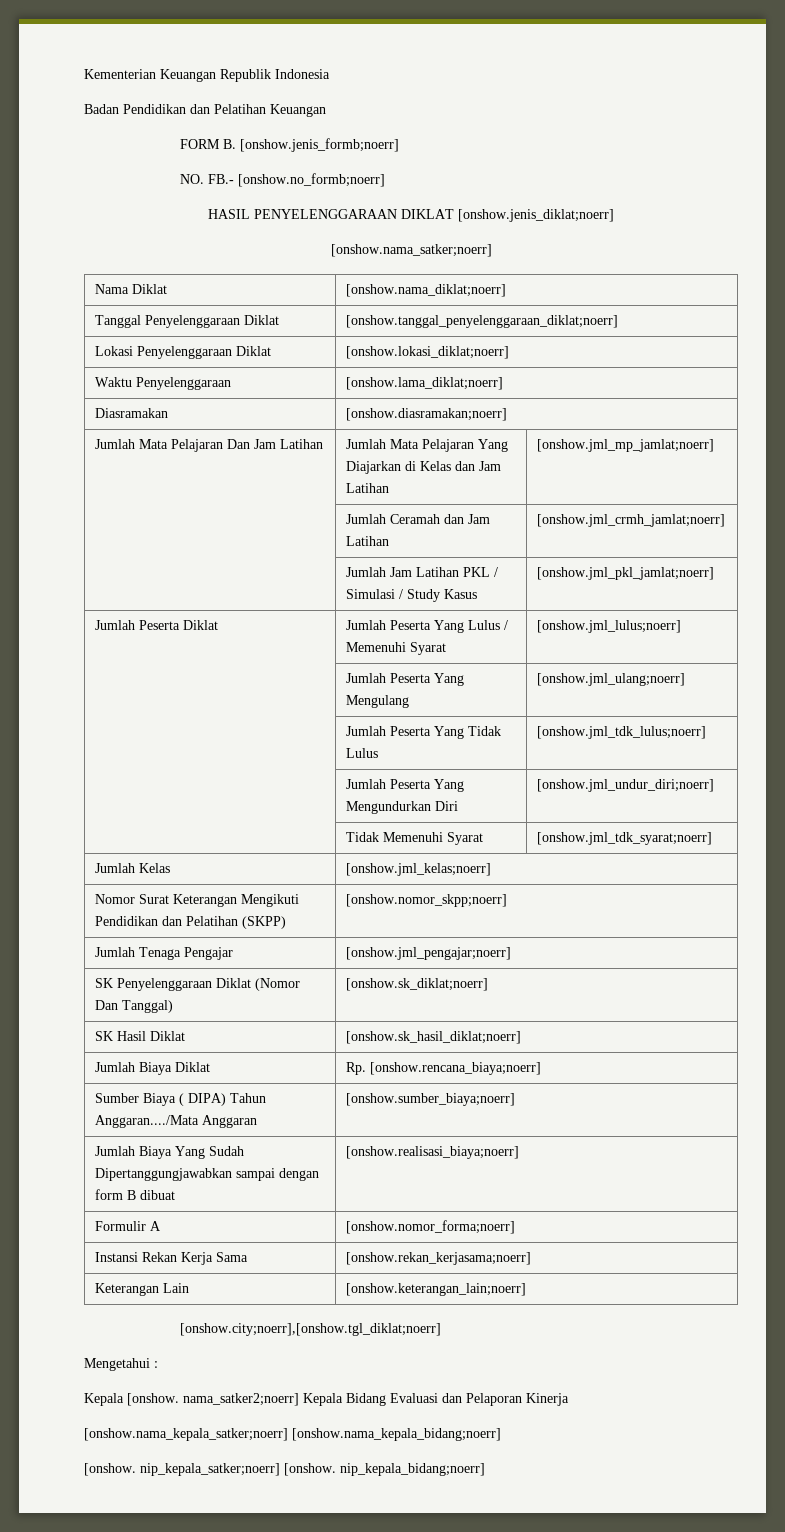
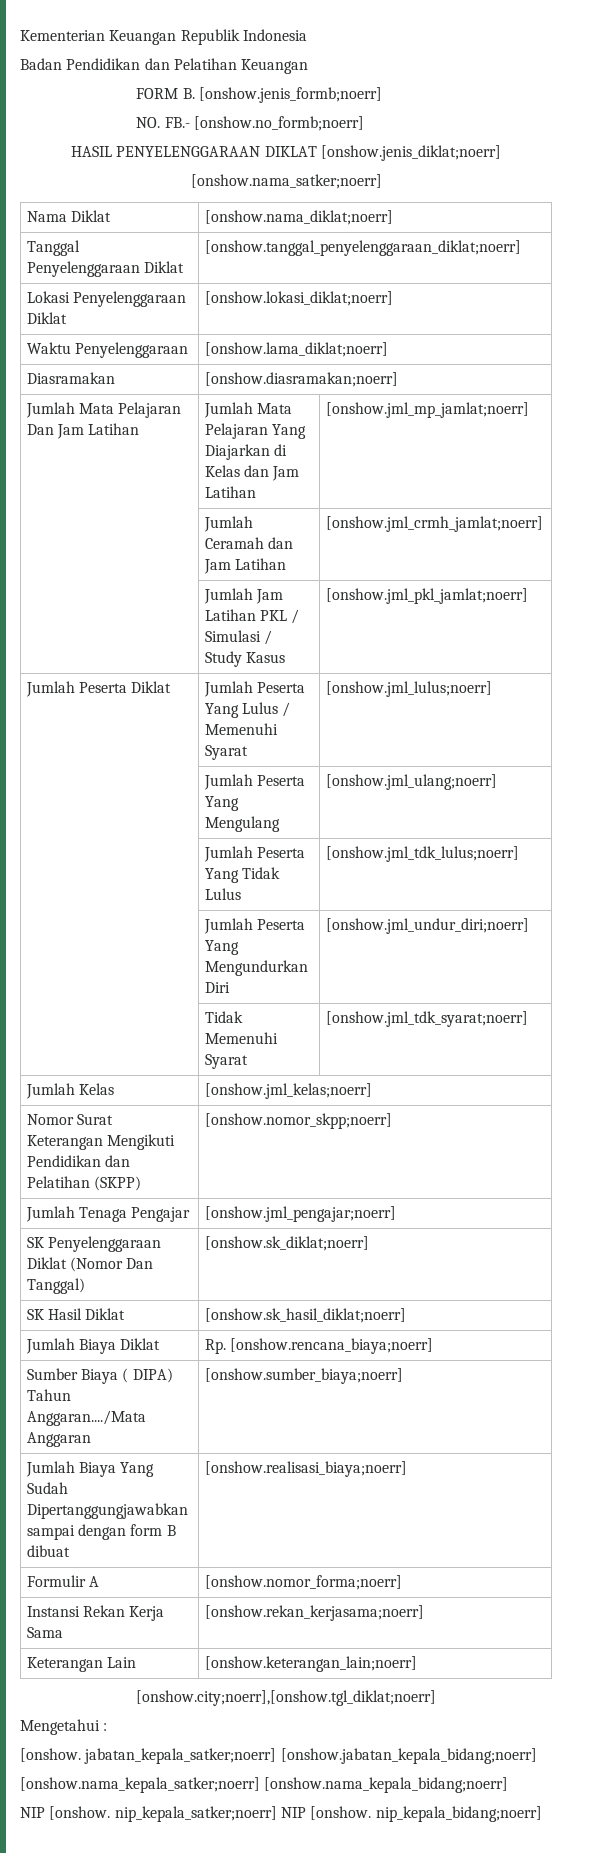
[84,1393,569,1406] Kepala [onshow. nama_satker2;noerr] Kepala Bidang Evaluasi dan Pelaporan Kinerja -> [20,1748,537,1764] [onshow. jabatan_kepala_satker;noerr] [onshow.jabatan_kepala_bidang;noerr]
(501, 1434) none -> [20,1807,45,1818] NIP
(280, 1469) none -> [280,1807,306,1818] NIP

